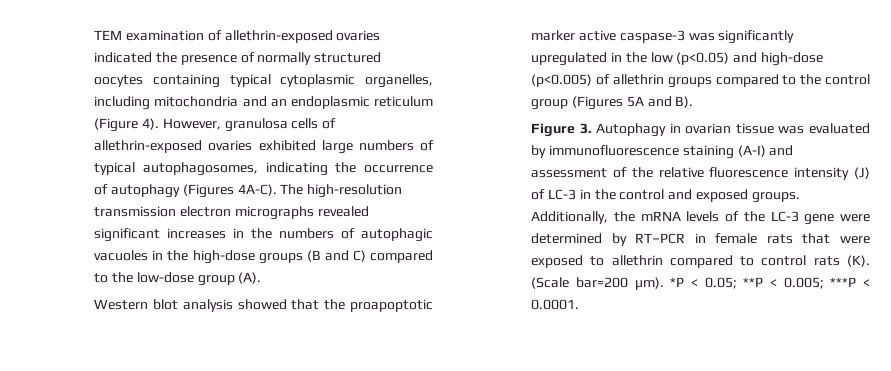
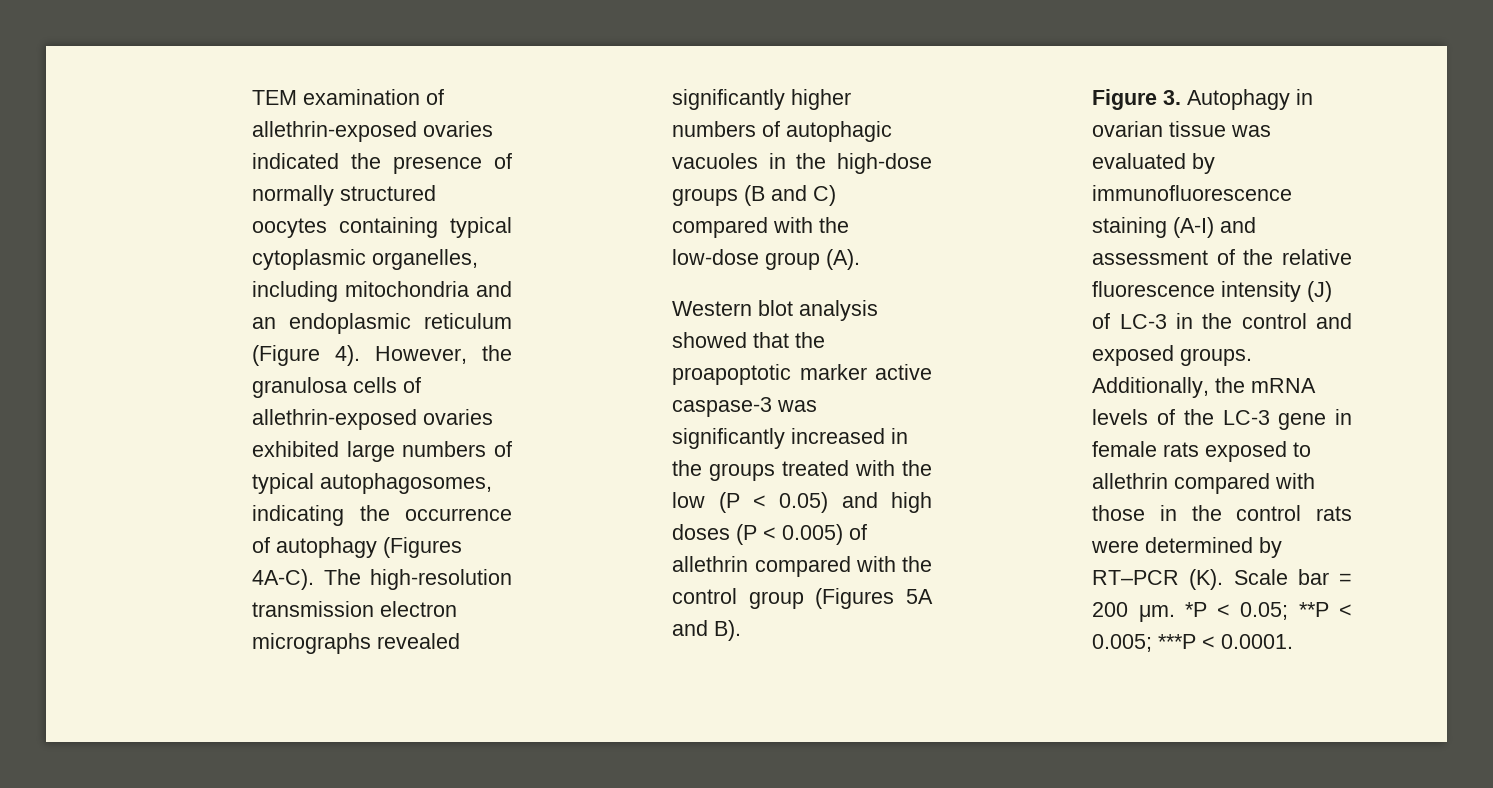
(221, 124) none -> [482,345,512,361] the
[94,228,273,242] significant increases in the -> [672,89,852,110] significantly higher
[94,273,109,283] to -> [773,217,814,233] with
[531,52,823,66] [531,74,797,88] upregulated in the low (p<0.05) and high-dose (p<0.005) of allethrin groups compared to -> [791,428,909,444] [672,460,932,481] [672,492,932,513] [672,524,868,545] [672,556,896,577] increased in the groups treated with the low (P < 0.05) and high doses (P < 0.005) of allethrin compared with
[840,214,870,222] [531,233,870,246] [531,255,870,268] [531,277,664,290] were determined by RT–PCR in female rats that were exposed to allethrin compared to control rats (K). (Scale bar=200 μm). -> [1335,409,1352,425] [1092,441,1312,462] [1092,473,1316,494] [1092,505,1352,521] [1091,537,1283,558] [1092,569,1352,590] [1092,602,1175,622] in female rats exposed to allethrin compared with those in the control rats were determined by RT–PCR (K). Scale bar = 200 μm.

